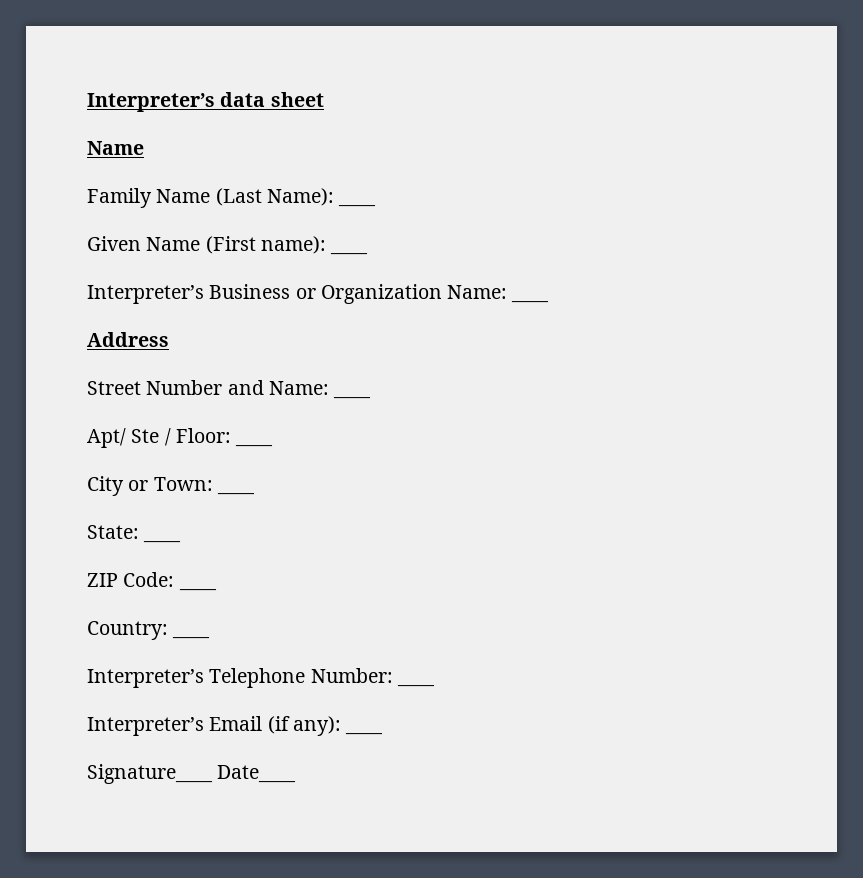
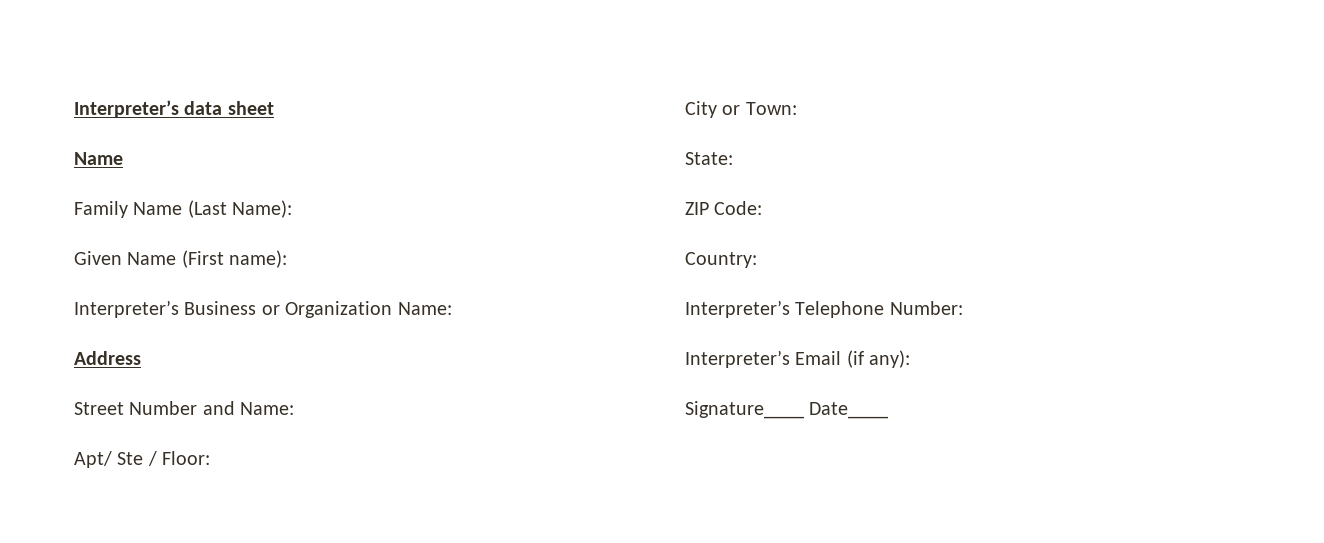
[338,203,377,207] ____ -> (293, 209) none
[330,251,369,255] ____ -> (288, 259) none
[511,299,550,303] ____ -> (452, 308) none
[333,395,372,399] ____ -> (295, 408) none
[235,443,274,447] ____ -> (211, 458) none
[216,491,255,495] ____ -> (797, 108) none
[143,539,182,543] ____ -> (733, 158) none
[178,587,217,591] ____ -> (763, 208) none
[172,635,211,639] ____ -> (757, 260) none
[396,683,435,687] ____ -> (963, 308) none
[345,731,384,735] ____ -> (911, 359) none

